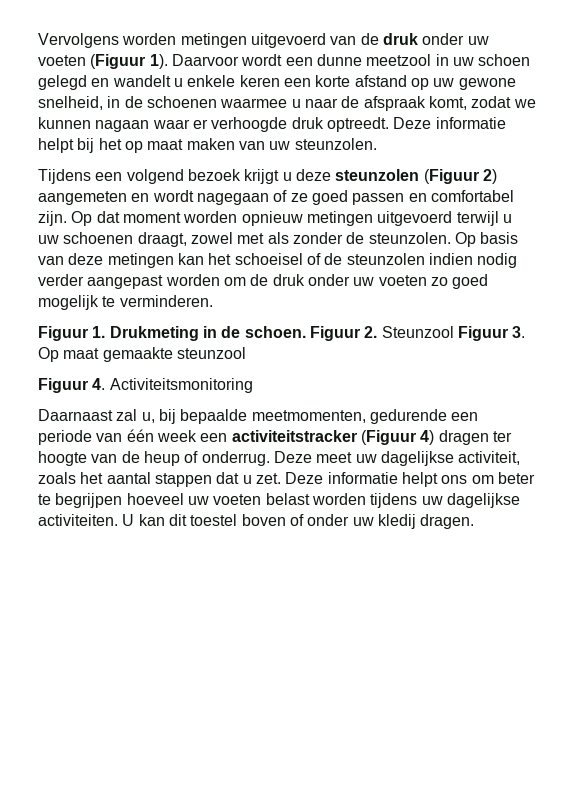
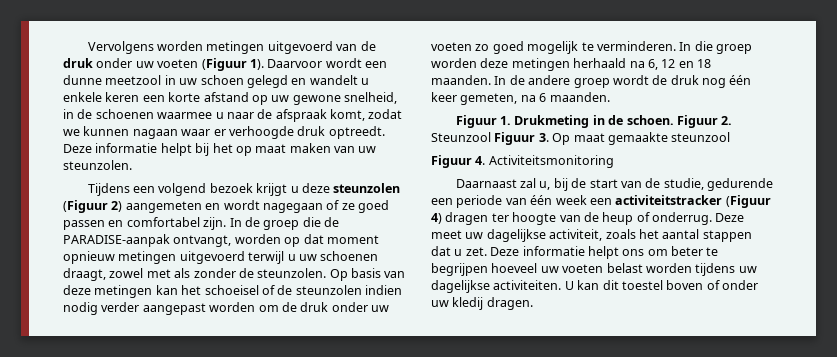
[71,211,93,226] Op -> [229,217,339,230] [63,234,301,247] In de groep die de PARADISE-aanpak ontvangt, worden op
[183,211,238,223] worden -> (379, 239) none
(213, 301) none -> [679,41,752,54] [431,58,711,71] [431,75,752,88] [431,92,610,105] In die groep worden deze metingen herhaald na 6, 12 en 18 maanden. In de andere groep wordt de druk nog één keer gemeten, na 6 maanden.
[180,409,366,424] bepaalde meetmomenten, -> [571,178,704,190] de start van de studie,

